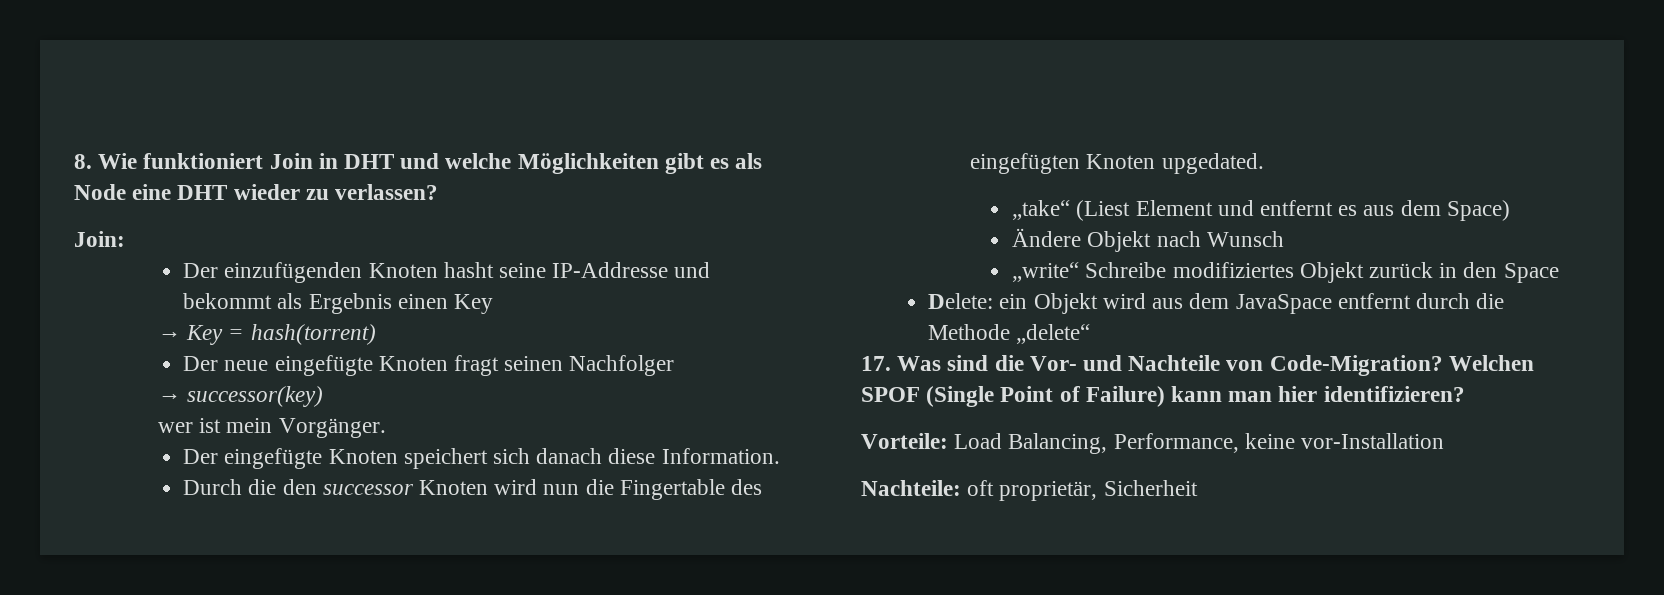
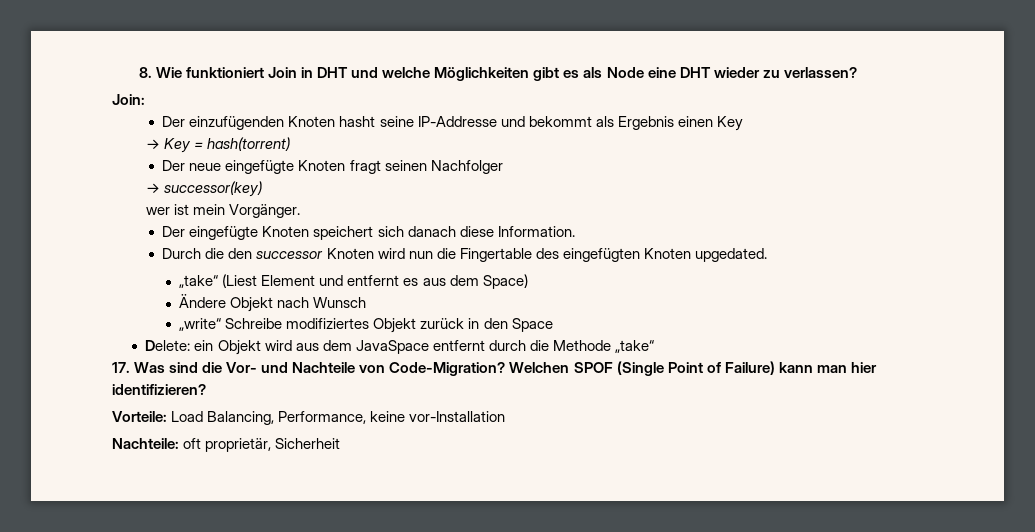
[1016,324,1091,344] „delete“ -> [614,340,654,353] „take“

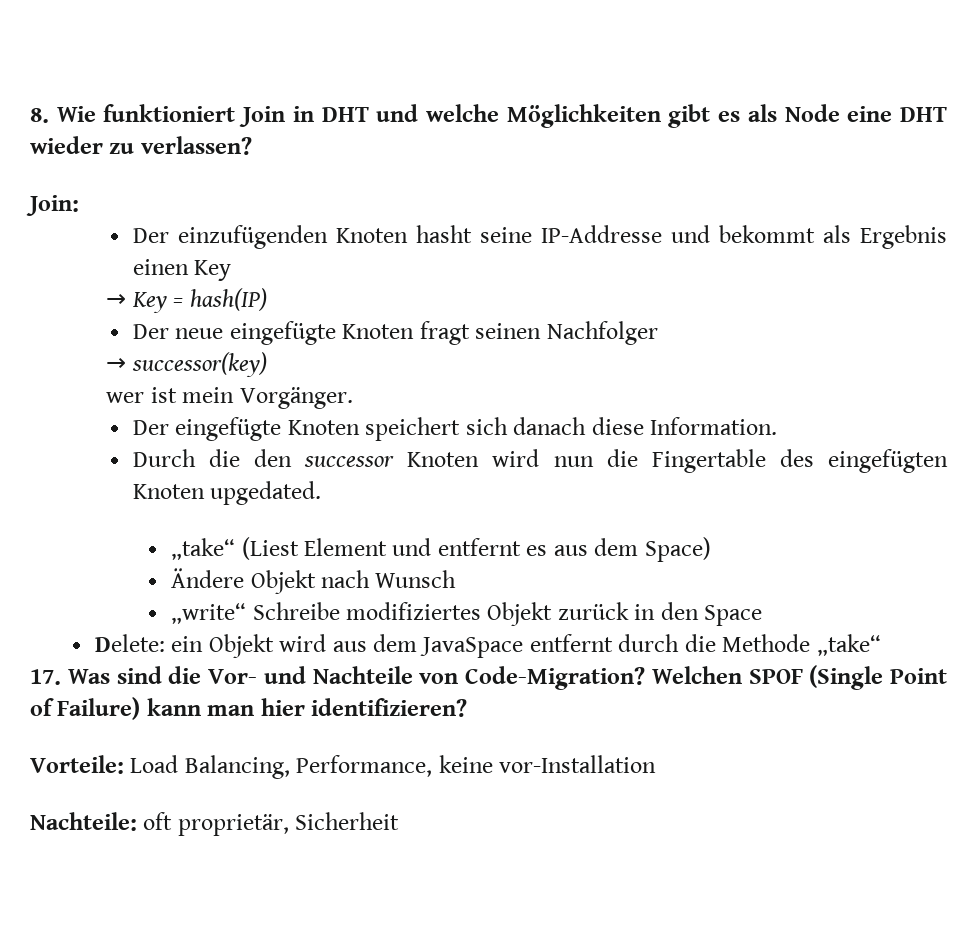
[206,137,290,151] hash(torrent) -> [189,288,267,311] hash(IP)

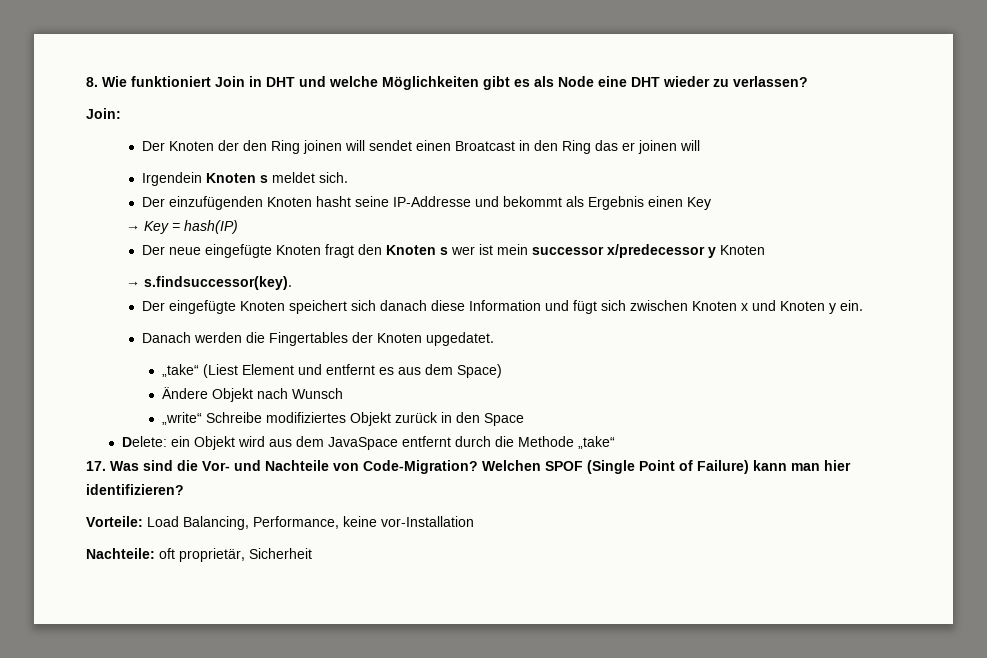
(79, 205) none -> [141,140,700,154] [141,172,348,186] // Der Knoten der den Ring joinen will sendet einen Broatcast in den Ring das er joinen will // Irgendein Knoten s meldet sich.
[475,321,658,345] [106,352,267,377] [106,387,353,409] seinen Nachfolger // → successor(key) // wer ist mein Vorgänger. -> [357,244,765,258] [126,276,293,290] den Knoten s wer ist mein successor x/predecessor y Knoten // → s.findsuccessor(key).
[650,417,778,435] [132,449,949,473] [132,481,322,505] Information. // Durch die den successor Knoten wird nun die Fingertable des eingefügten Knoten upgedated. -> [468,300,863,314] [141,332,494,346] Information und fügt sich zwischen Knoten x und Knoten y ein. // Danach werden die Fingertables der Knoten upgedatet.

